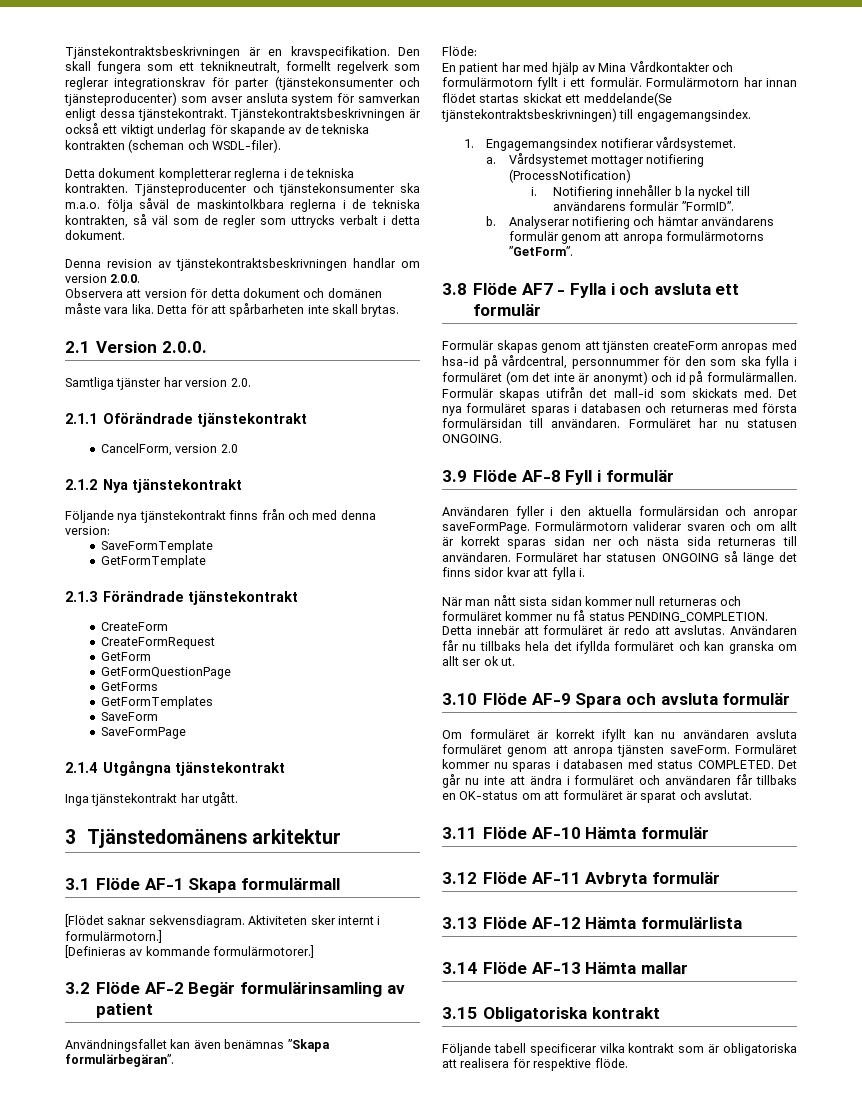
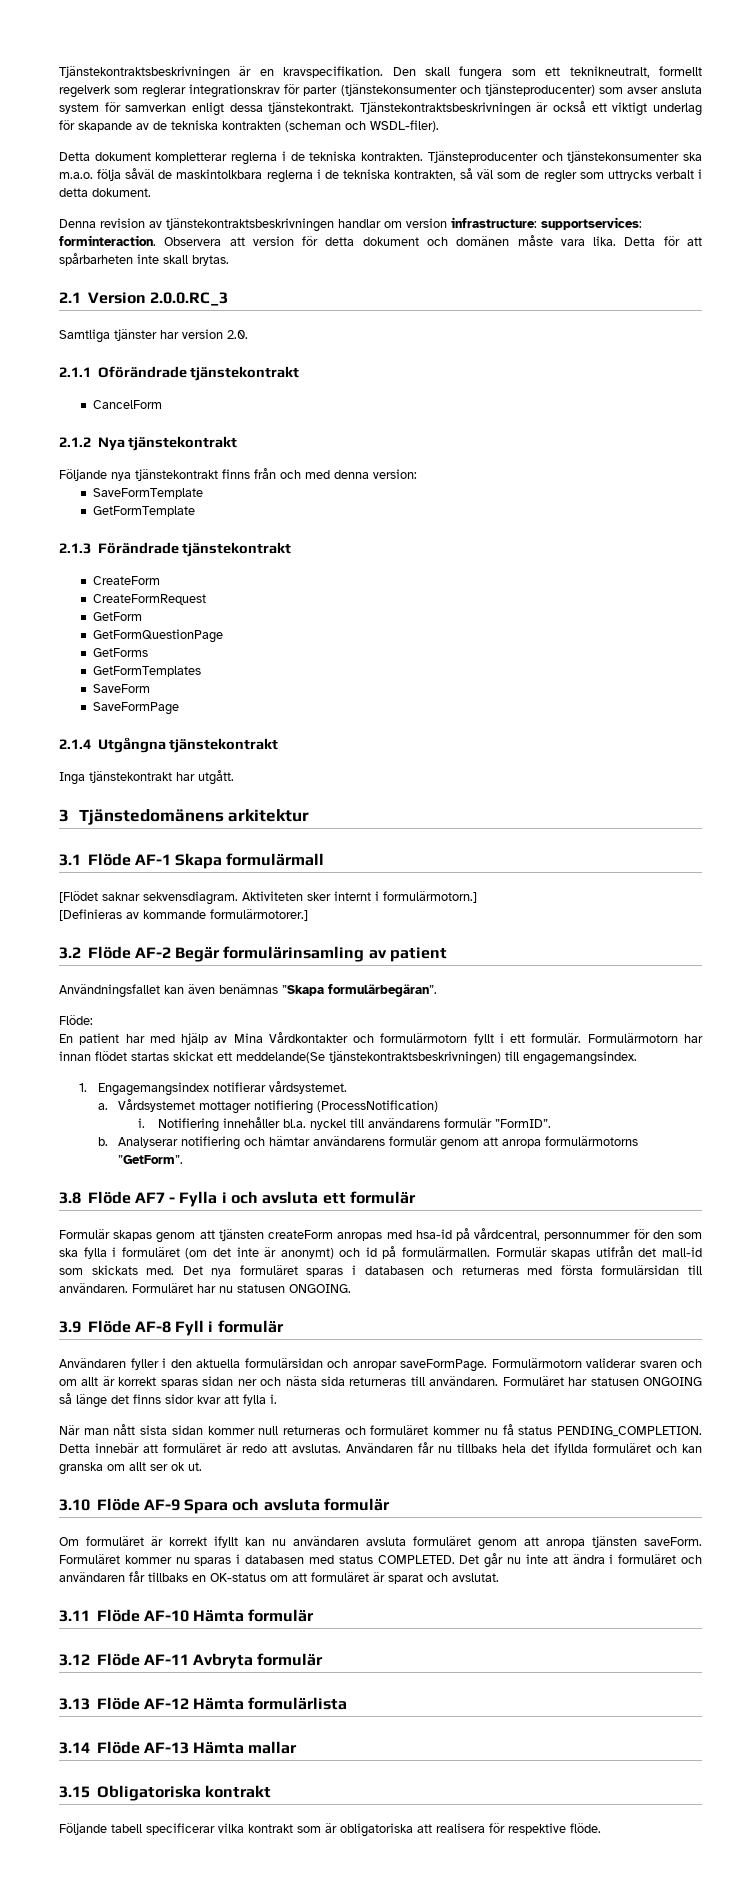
[110,274,141,283] 2.0.0. // -> [451,217,642,230] [59,235,156,246] infrastructure: supportservices: forminteraction.
[161,341,207,353] 2.0.0. -> [149,292,228,306] 2.0.0.RC_3
[100,443,238,456] CancelForm, version 2.0 -> [93,400,163,409] CancelForm
[674,186,695,196] b la -> [282,1119,306,1128] bl.a.

